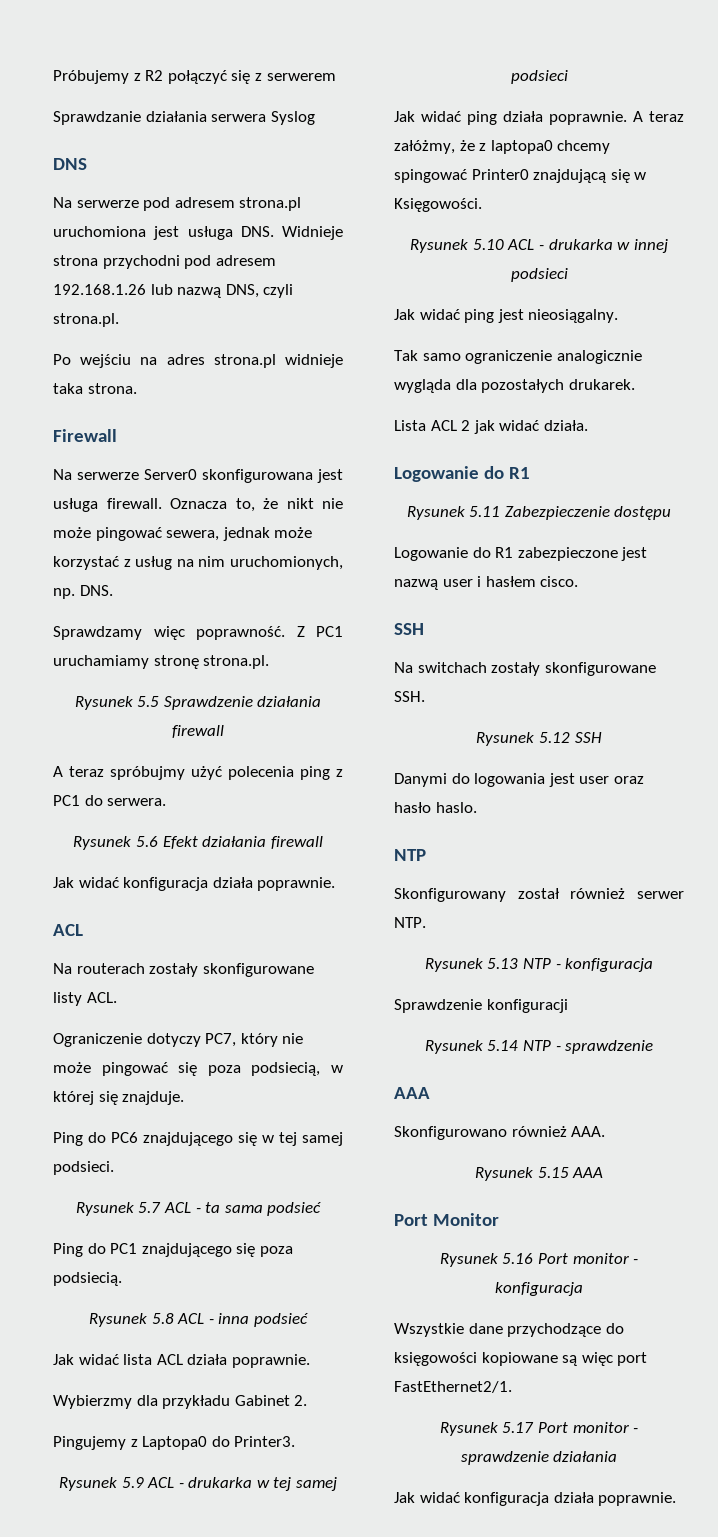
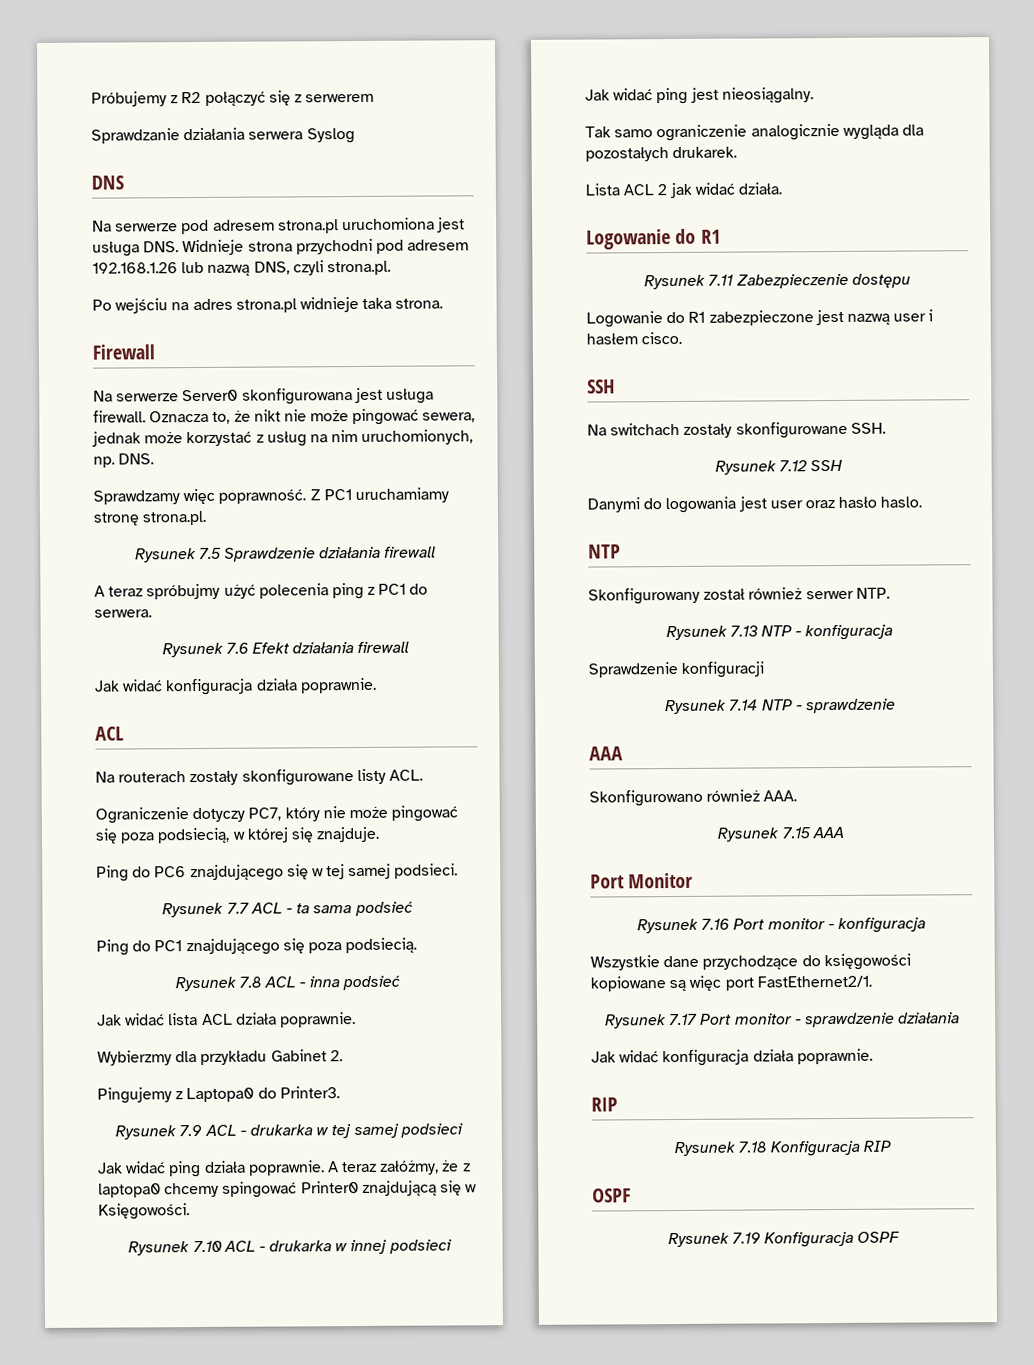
[137,696,160,707] 5.5 -> [198,547,221,560] 7.5
[135,836,158,847] 5.6 -> [225,642,249,654] 7.6
[138,1202,162,1213] 5.7 -> [226,902,250,914] 7.7
[151,1313,174,1324] 5.8 -> [238,976,262,988] 7.8
[121,1477,144,1488] 5.9 -> [179,1124,203,1137] 7.9
[472,239,504,250] 5.10 -> [192,1240,222,1253] 7.10
[469,506,501,517] 5.11 -> [708,274,735,286] 7.11
[539,732,570,743] 5.12 -> [779,460,807,472] 7.12
[487,958,519,969] 5.13 -> [729,625,758,637] 7.13
[487,1040,519,1051] 5.14 -> [729,699,759,711] 7.14
[537,1167,569,1178] 5.15 -> [781,827,810,839] 7.15
[502,1253,534,1264] 5.16 -> [701,918,731,930] 7.16
[502,1422,535,1433] 5.17 -> [669,1013,699,1026] 7.17
(677, 1499) none -> [591,1097,618,1112] [673,1140,892,1157] [592,1188,631,1203] [667,1231,901,1248] // RIP // Rysunek 7.18 Konfiguracja RIP // OSPF // Rysunek 7.19 Konfiguracja OSPF

